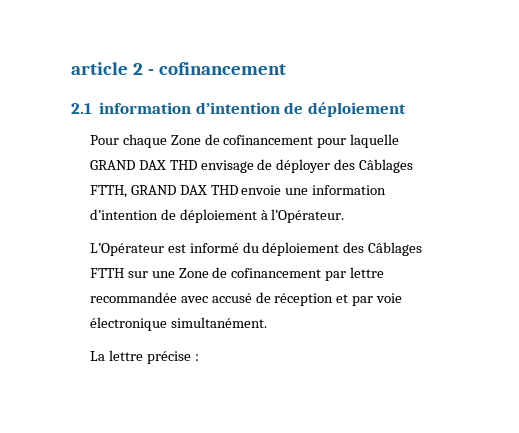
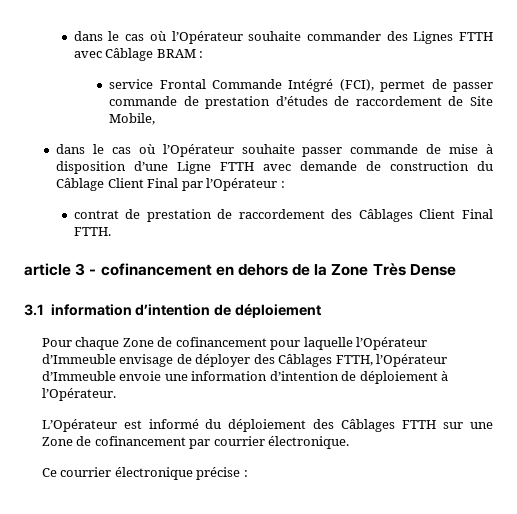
[71,62,286,75] [71,103,92,114] article 2 - cofinancement // 2.1 -> [73,31,493,44] [73,48,204,61] [109,79,494,92] [109,96,493,109] [109,113,156,125] [56,144,493,157] [56,161,494,174] [56,178,285,191] [73,209,494,222] [73,227,111,236] [24,263,456,276] [24,304,44,316] dans le cas où l’Opérateur souhaite commander des Lignes FTTH avec Câblage BRAM : // service Frontal Commande Intégré (FCI), permet de passer commande de prestation d’études de raccordement de Site Mobile, // dans le cas où l’Opérateur souhaite passer commande de mise à disposition d’une Ligne FTTH avec demande de construction du Câblage Client Final par l’Opérateur : // contrat de prestation de raccordement des Câblages Client Final FTTH. // article 3 - cofinancement en dehors de la Zone Très Dense // 3.1
[89,160,197,170] GRAND DAX THD -> [356,337,428,350] [41,354,116,364] l’Opérateur d’Immeuble
[130,185,238,195] GRAND DAX THD -> [376,354,448,367] [41,371,116,381] l’Opérateur d’Immeuble
[350,267,385,278] [89,292,403,306] [89,317,267,331] [89,350,143,361] lettre recommandée avec accusé de réception et par voie électronique simultanément. // La lettre -> [213,436,350,449] [41,467,193,480] courrier électronique. // Ce courrier électronique

